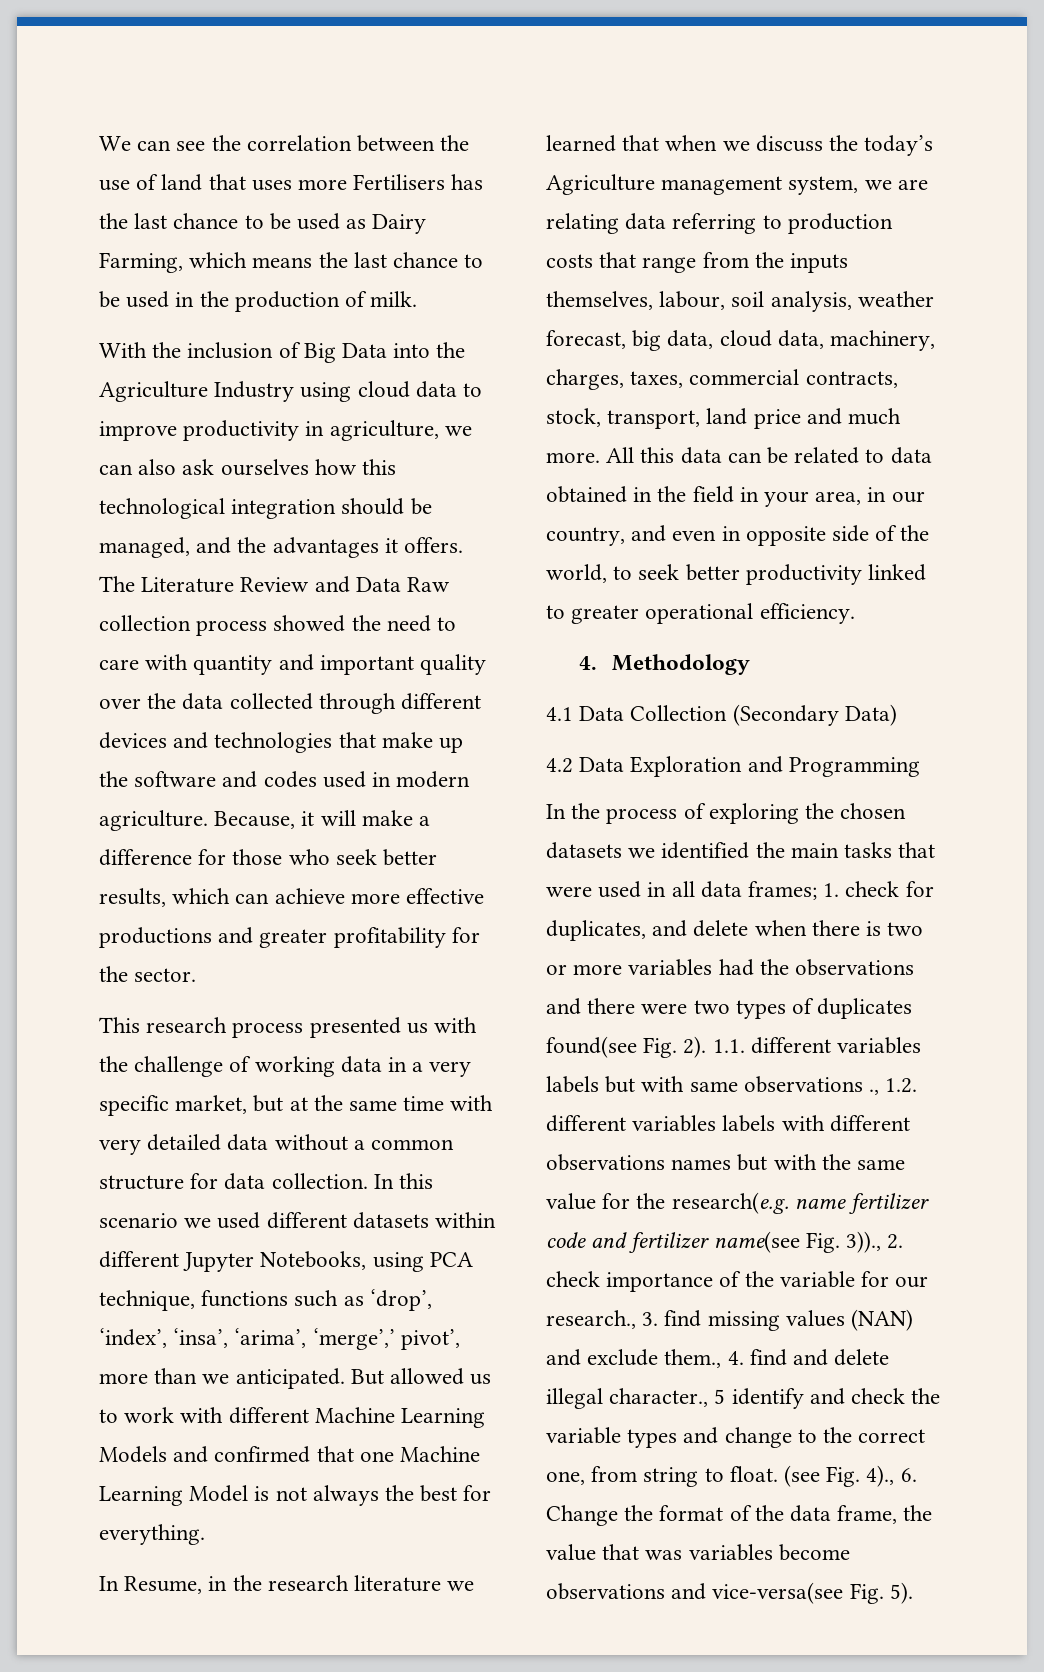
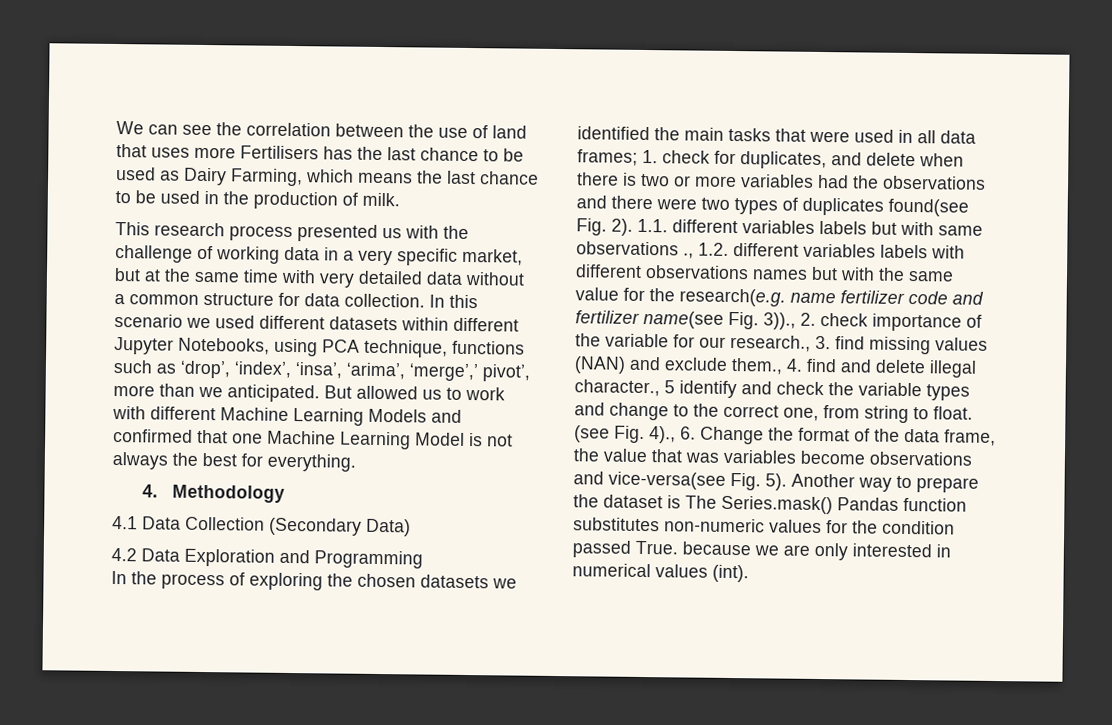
[99,342,466,363] [99,381,483,402] [99,420,472,441] [99,459,397,476] [99,498,432,519] [99,537,464,558] [99,576,451,593] [99,615,457,636] [99,654,487,675] [99,693,482,714] [99,732,464,753] [99,771,471,788] [99,810,431,831] [99,849,438,866] [99,888,485,907] [99,927,480,948] [99,966,197,982] // With the inclusion of Big Data into the Agriculture Industry using cloud data to improve productivity in agriculture, we can also ask ourselves how this technological integration should be managed, and the advantages it offers. The Literature Review and Data Raw collection process showed the need to care with quantity and important quality over the data collected through different devices and technologies that make up the software and codes used in modern agriculture. Because, it will make a difference for those who seek better results, which can achieve more effective productions and greater profitability for the sector. -> (400, 199) none
[99,1575,475,1594] [546,135,934,156] [546,174,928,195] [546,213,893,234] [546,252,849,273] [546,291,934,312] [546,330,936,351] [546,369,898,390] [546,408,902,429] [546,447,932,464] [546,486,925,507] [546,525,930,546] [546,564,927,585] [546,603,855,624] // In Resume, in the research literature we learned that when we discuss the today’s Agriculture management system, we are relating data referring to production costs that range from the inputs themselves, labour, soil analysis, weather forecast, big data, cloud data, machinery, charges, taxes, commercial contracts, stock, transport, land price and much more. All this data can be related to data obtained in the field in your area, in our country, and even in opposite side of the world, to seek better productivity linked to greater operational efficiency. -> (356, 462) none
(913, 1593) none -> [791,473,979,493] [573,494,967,515] [573,517,955,535] [572,540,951,561] [572,563,749,583] Another way to prepare the dataset is The Series.mask() Pandas function substitutes non-numeric values for the condition passed True. because we are only interested in numerical values (int).

